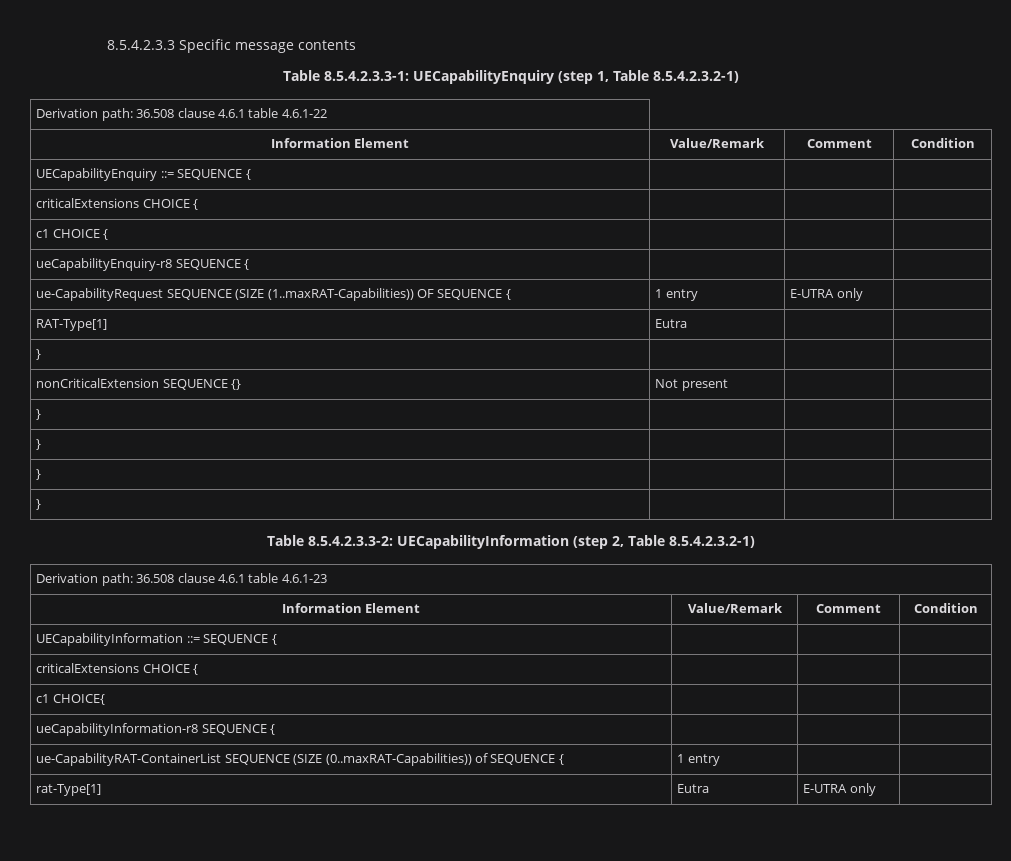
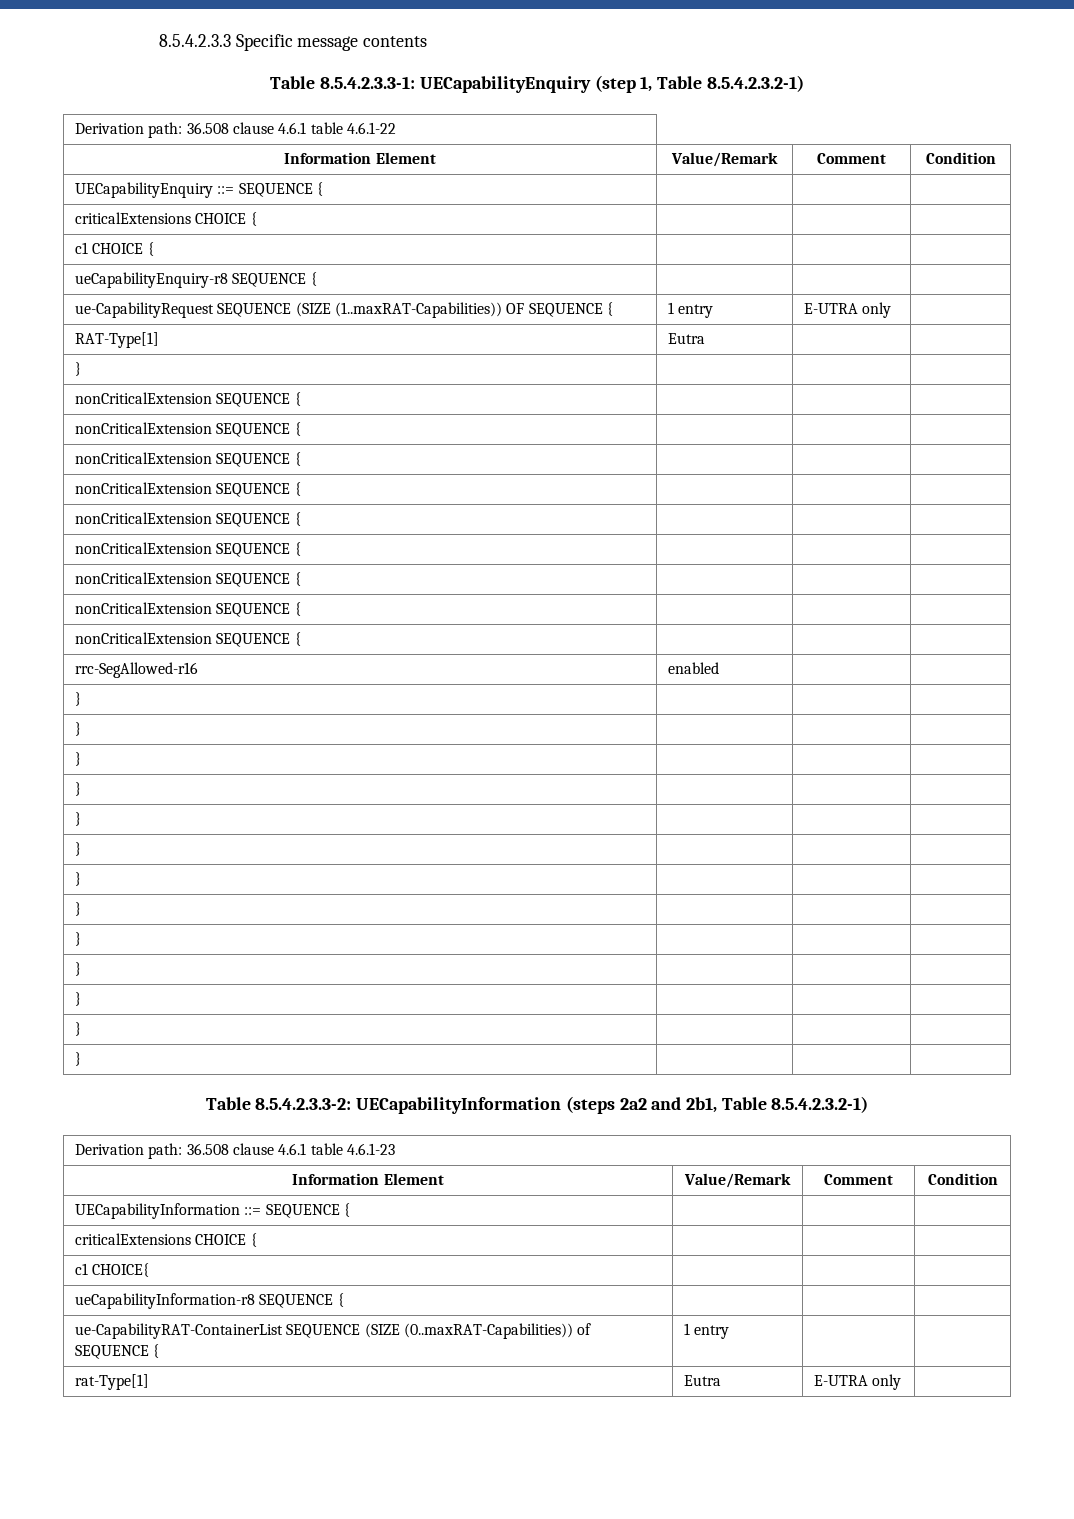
[231,379,242,390] [655,379,728,391] {} | Not present -> [294,392,301,406] [75,422,301,437] [75,452,301,467] [75,482,301,497] [75,512,301,527] [75,542,301,557] [75,572,301,587] [75,602,301,617] [75,632,301,647] [75,662,199,678] [668,662,720,674] [75,692,82,706] [75,722,82,736] [75,752,82,766] [75,782,82,796] [75,812,82,826] [75,842,82,856] [75,872,82,886] [75,902,82,916] [75,932,82,946] { | | | // nonCriticalExtension SEQUENCE { | | | // nonCriticalExtension SEQUENCE { | | | // nonCriticalExtension SEQUENCE { | | | // nonCriticalExtension SEQUENCE { | | | // nonCriticalExtension SEQUENCE { | | | // nonCriticalExtension SEQUENCE { | | | // nonCriticalExtension SEQUENCE { | | | // nonCriticalExtension SEQUENCE { | | | // rrc-SegAllowed-r16 | enabled | | // } | | | // } | | | // } | | | // } | | | // } | | | // } | | | // } | | | // } | | | // } |
[573,536,624,549] (step 2, -> [565,1096,717,1114] (steps 2a2 and 2b1,

